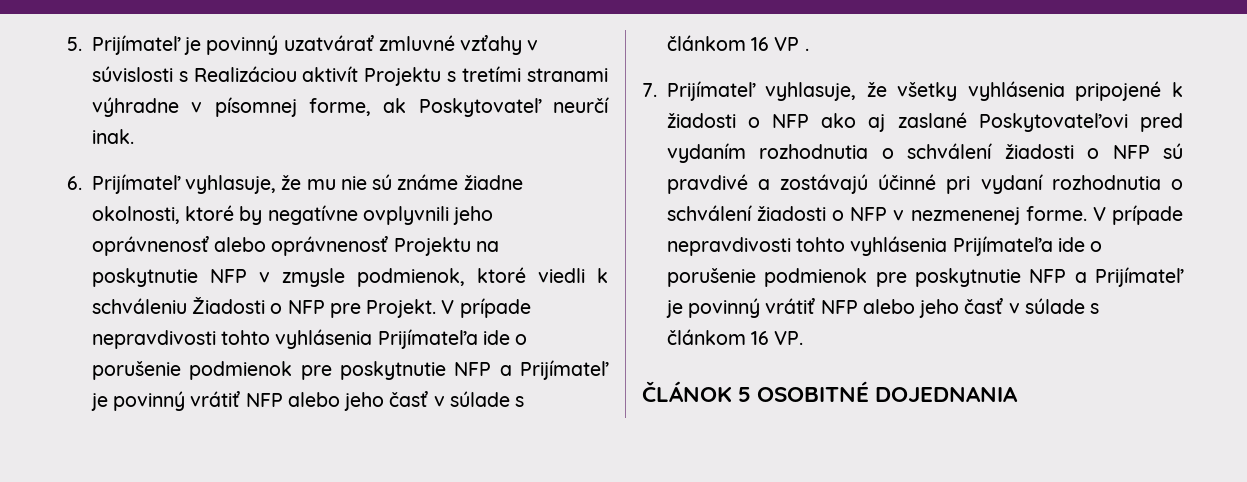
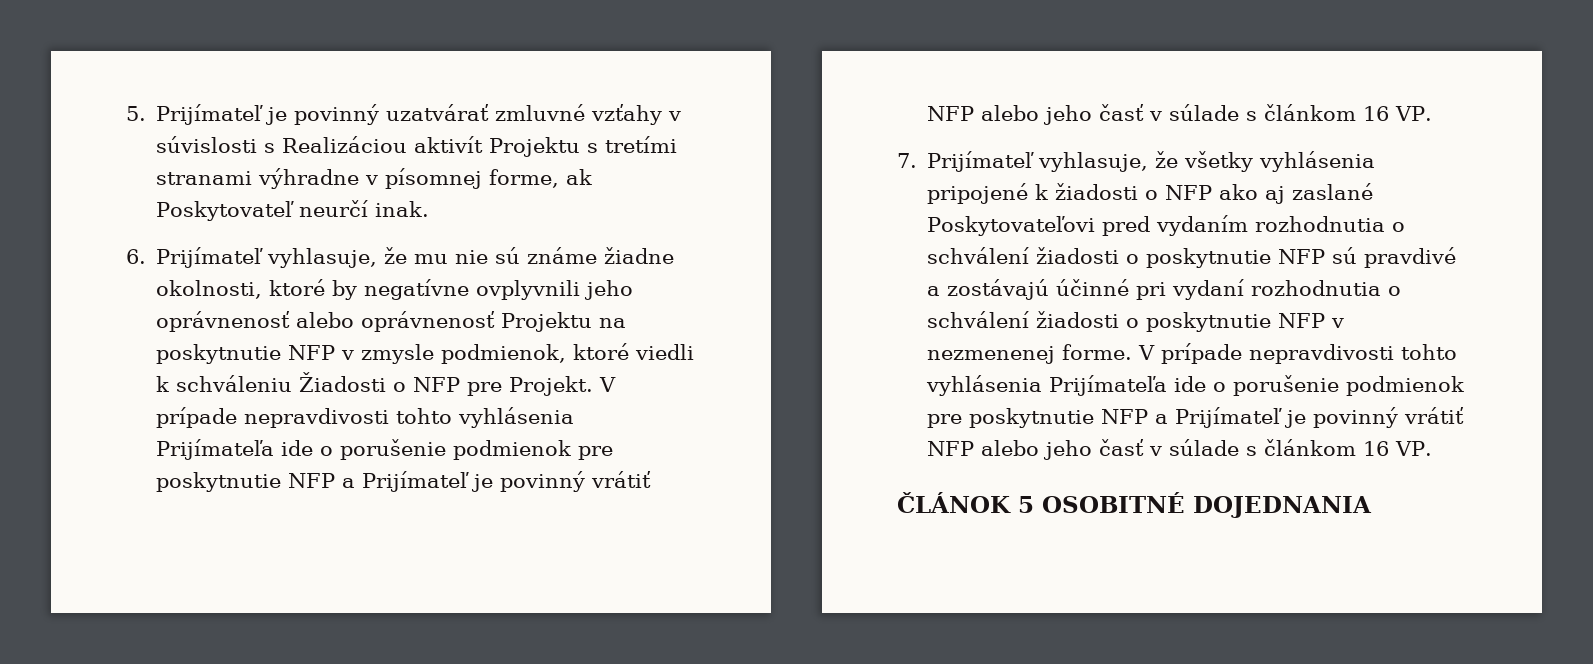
[774,37,809,51] VP . -> [1395,106,1433,121] VP.
(1100, 153) none -> [1146,248,1272,268] poskytnutie
(845, 215) none -> [1146,312,1272,332] poskytnutie

